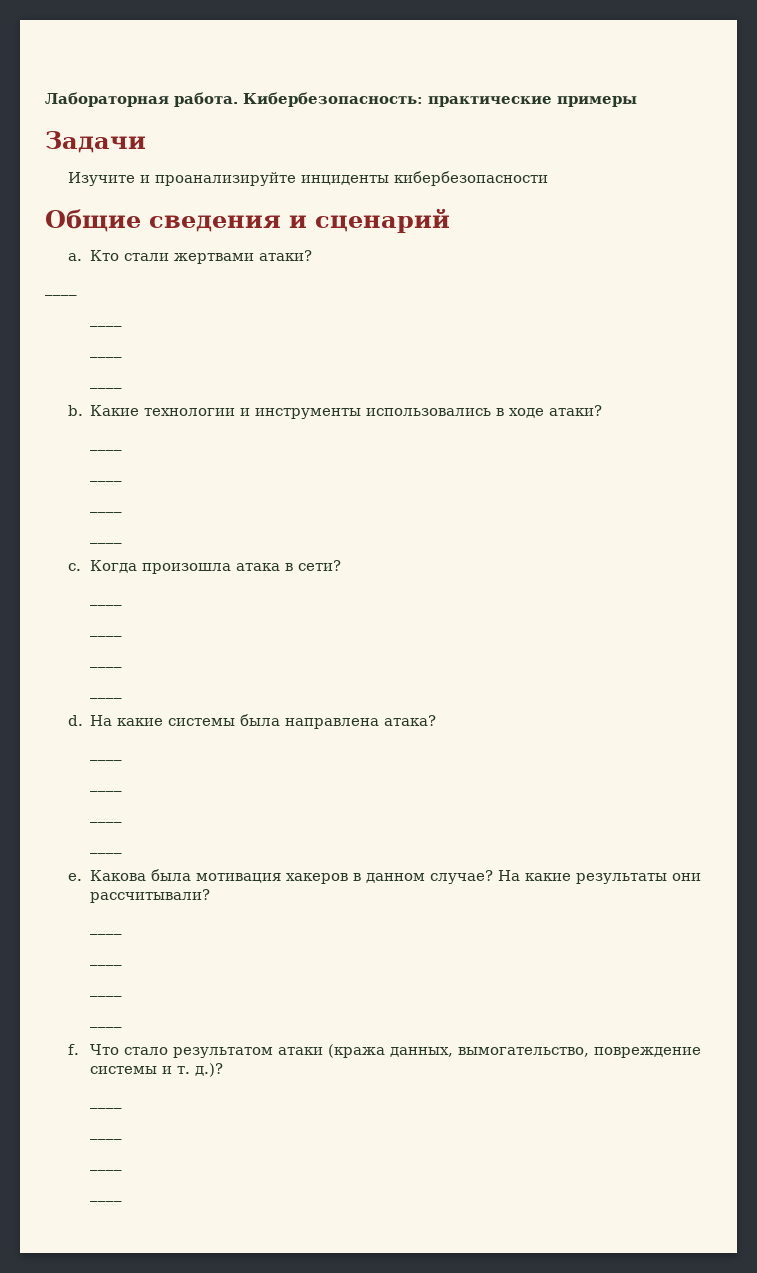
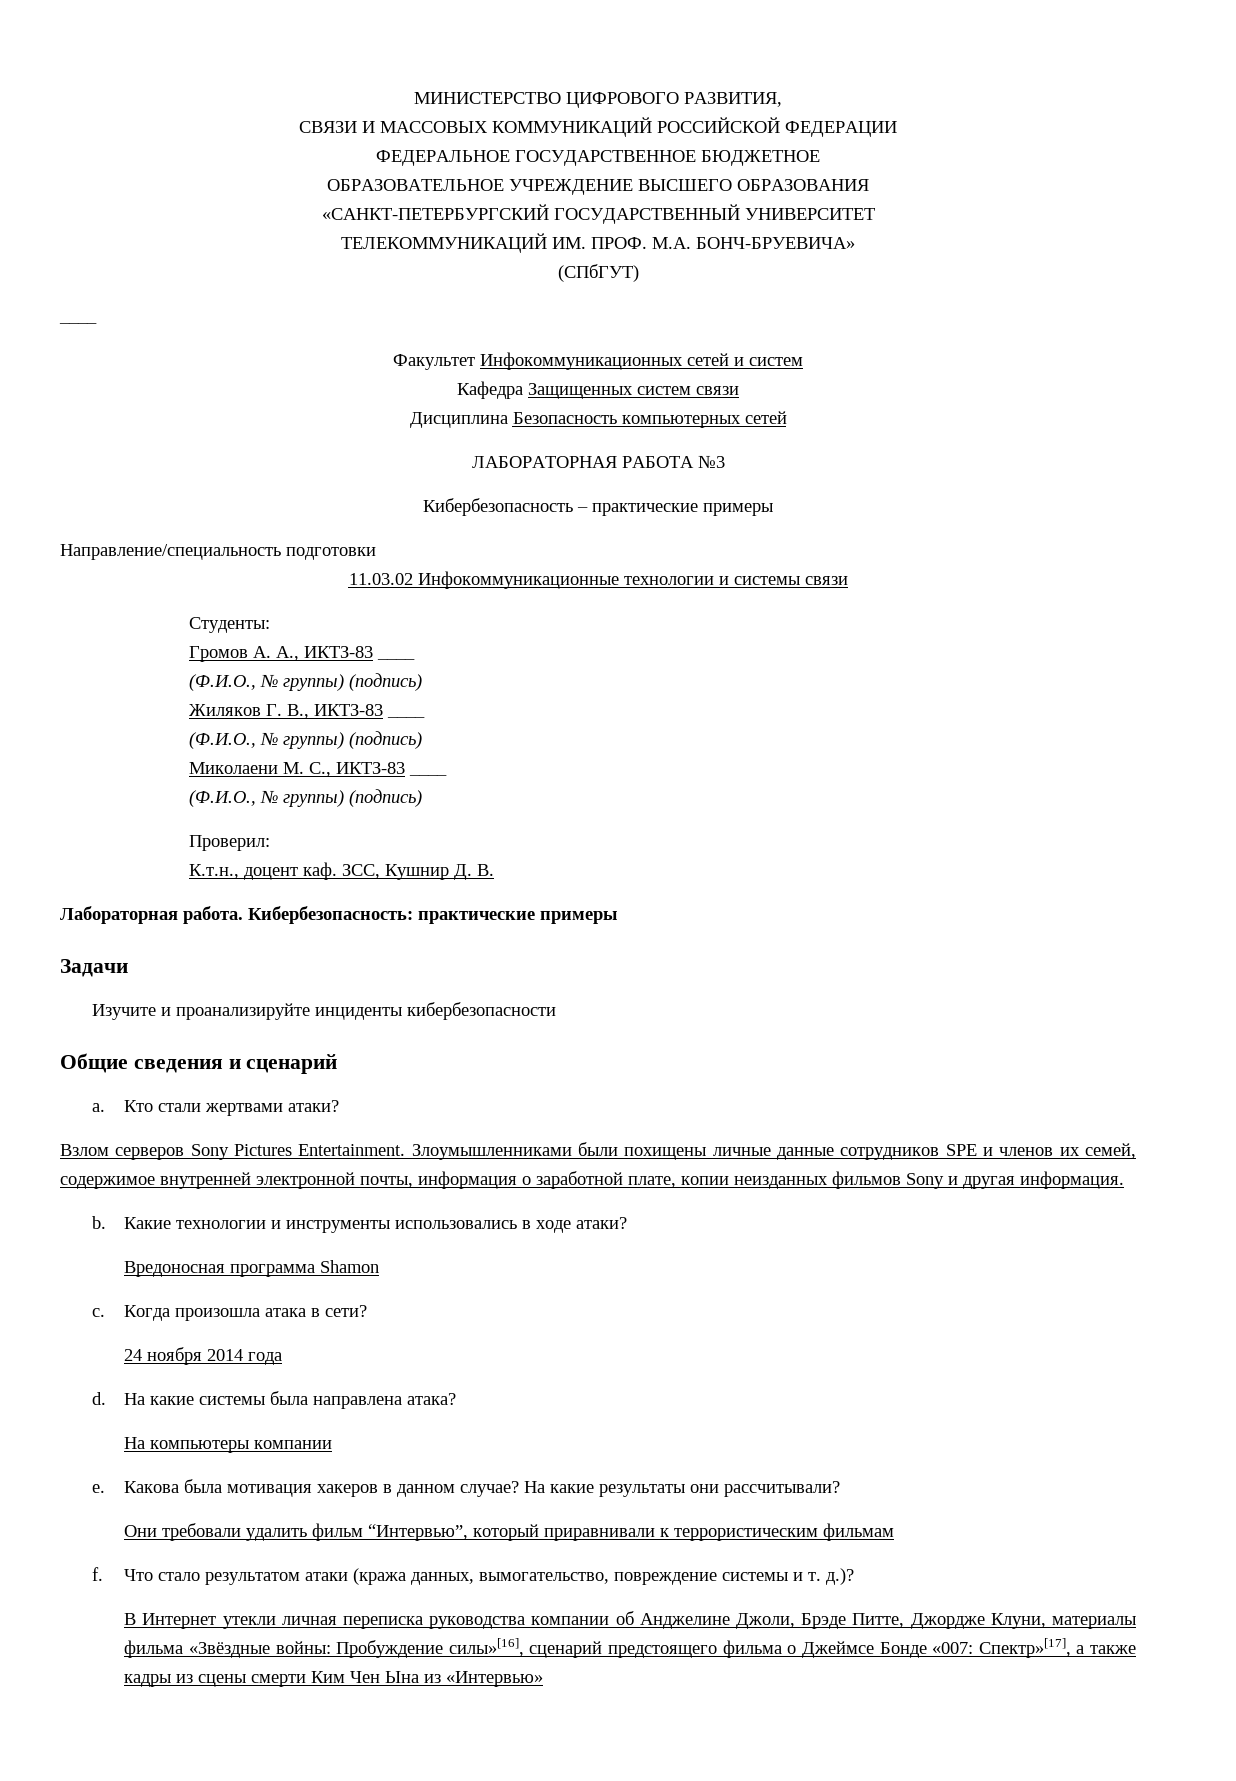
(45, 99) none -> [414,92,782,108] [299,117,897,137] [376,150,820,166] [327,179,869,195] [321,204,875,224] [341,233,855,253] [557,264,639,282] [59,322,97,324] [393,352,803,370] [457,381,739,399] [409,411,787,428] [471,455,725,468] [423,498,773,516] [60,544,376,560] [348,571,848,589] [188,617,270,633] [188,646,373,662] [376,658,415,660] [188,673,422,691] [188,704,383,719] [386,716,425,718] [188,731,422,749] [188,762,405,777] [408,774,447,776] [188,789,422,807] [188,835,270,851] [188,862,494,880] МИНИСТЕРСТВО ЦИФРОВОГО РАЗВИТИЯ, // СВЯЗИ И МАССОВЫХ КОММУНИКАЦИЙ РОССИЙСКОЙ ФЕДЕРАЦИИ // ФЕДЕРАЛЬНОЕ ГОСУДАРСТВЕННОЕ БЮДЖЕТНОЕ // ОБРАЗОВАТЕЛЬНОЕ УЧРЕЖДЕНИЕ ВЫСШЕГО ОБРАЗОВАНИЯ // «САНКТ-ПЕТЕРБУРГСКИЙ ГОСУДАРСТВЕННЫЙ УНИВЕРСИТЕТ // ТЕЛЕКОММУНИКАЦИЙ ИМ. ПРОФ. М.А. БОНЧ-БРУЕВИЧА» // (СПбГУТ) // ____ // Факультет Инфокоммуникационных сетей и систем // Кафедра Защищенных систем связи // Дисциплина Безопасность компьютерных сетей // ЛАБОРАТОРНАЯ РАБОТА №3 // Кибербезопасность – практические примеры // Направление/специальность подготовки // 11.03.02 Инфокоммуникационные технологии и системы связи // Студенты: // Громов А. А., ИКТЗ-83 ____ // (Ф.И.О., № группы) (подпись) // Жиляков Г. В., ИКТЗ-83 ____ // (Ф.И.О., № группы) (подпись) // Миколаени М. С., ИКТЗ-83 ____ // (Ф.И.О., № группы) (подпись) // Проверил: // К.т.н., доцент каф. ЗСС, Кушнир Д. В. //
[45,292,77,296] [90,323,123,327] [90,354,123,358] [90,385,123,389] ____ // ____ // ____ // ____ -> [60,1142,1137,1160] [60,1171,1124,1189] Взлом серверов Sony Pictures Entertainment. Злоумышленниками были похищены личные данные сотрудников SPE и членов их семей, содержимое внутренней электронной почты, информация о заработной плате, копии неизданных фильмов Sony и другая информация.
[90,447,123,451] [90,478,123,482] [90,509,123,513] [90,540,123,544] ____ // ____ // ____ // ____ -> [124,1260,380,1277] Вредоносная программа Shamon
[90,602,123,606] [90,633,123,637] [90,664,123,668] [90,695,123,699] ____ // ____ // ____ // ____ -> [124,1347,283,1365] 24 ноября 2014 года
[90,757,123,761] [90,788,123,792] [90,819,123,823] [90,850,123,854] ____ // ____ // ____ // ____ -> [124,1437,333,1453] На компьютеры компании
[90,931,123,935] [90,962,123,966] [90,993,123,997] [90,1024,123,1028] ____ // ____ // ____ // ____ -> [124,1523,895,1541] Они требовали удалить фильм “Интервью”, который приравнивали к террористическим фильмам
[90,1105,123,1109] [90,1136,123,1140] [90,1167,123,1171] [90,1198,123,1202] ____ // ____ // ____ // ____ -> [124,1611,1137,1629] [124,1638,1137,1658] [124,1671,544,1687] В Интернет утекли личная переписка руководства компании об Анджелине Джоли, Брэде Питте, Джордже Клуни, материалы фильма «Звёздные войны: Пробуждение силы»[16], сценарий предстоящего фильма о Джеймсе Бонде «007: Спектр»[17], а также кадры из сцены смерти Ким Чен Ына из «Интервью»

